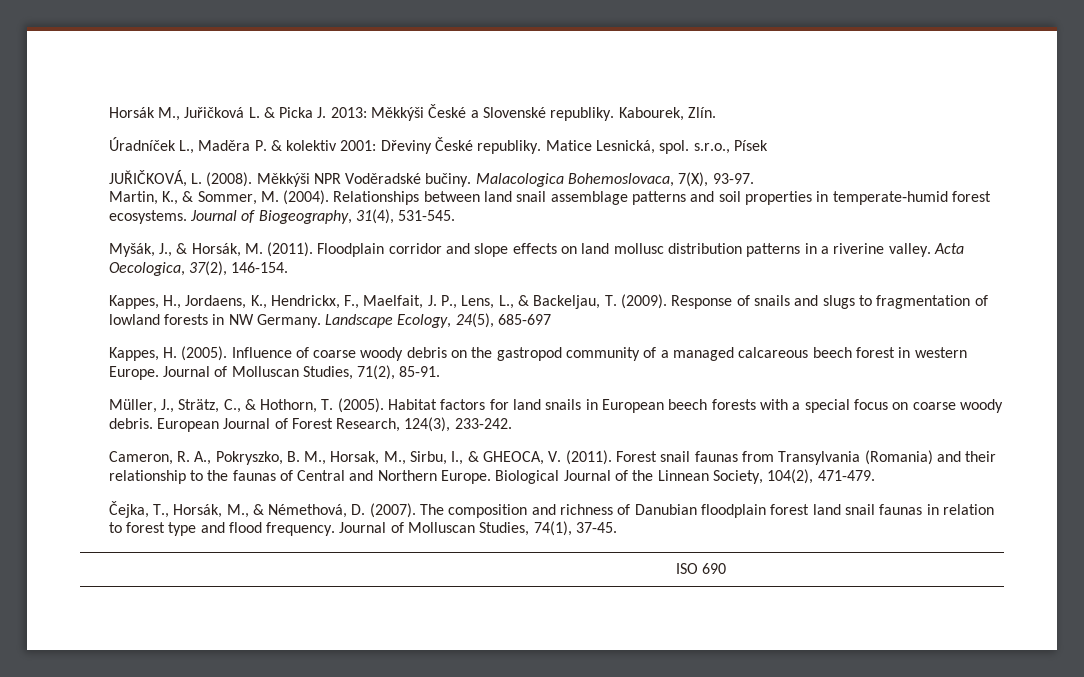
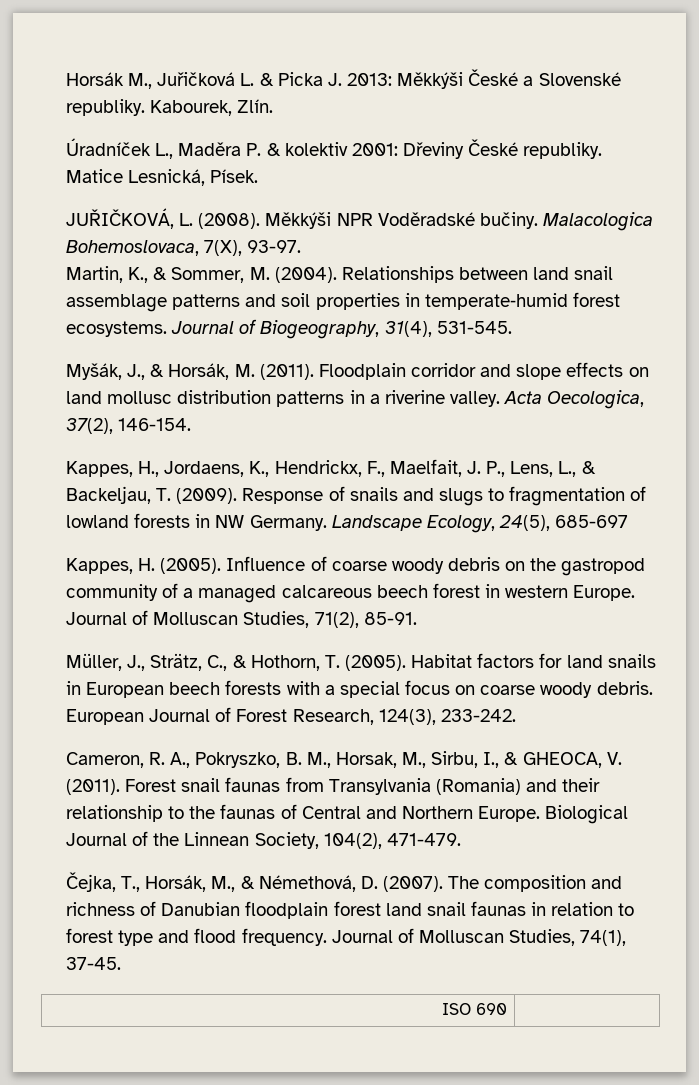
[659,140,769,154] spol. s.r.o., Písek -> [210,169,259,183] Písek.

